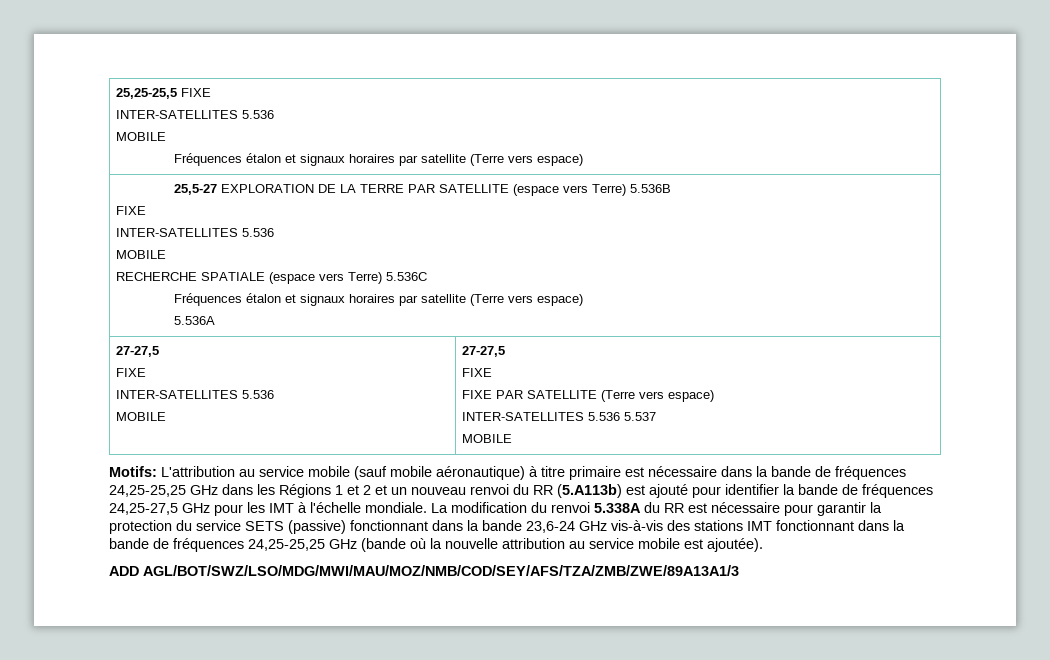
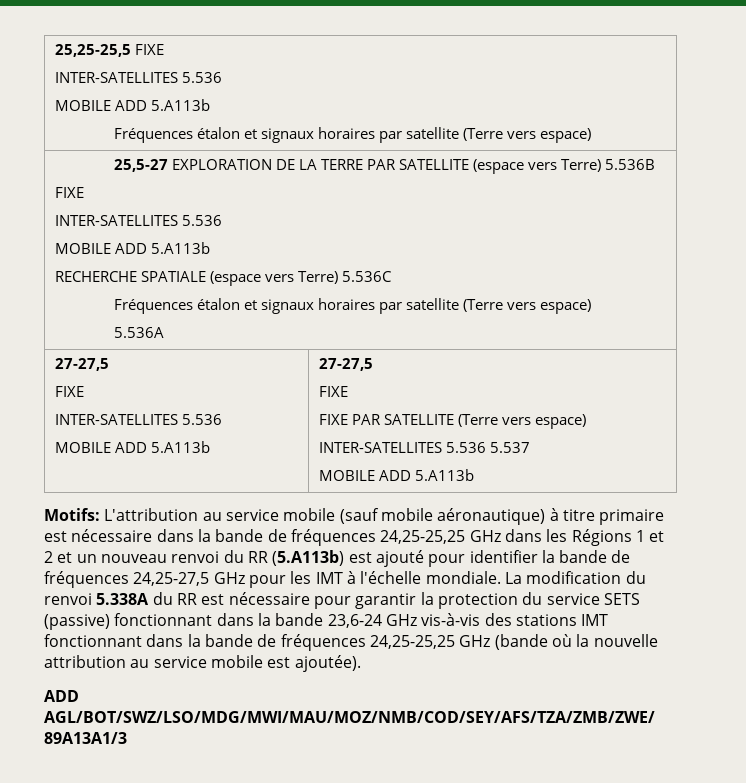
(166, 136) none -> [114,99,210,111] ADD 5.A113b
(166, 254) none -> [114,242,210,254] ADD 5.A113b
(166, 416) none -> [114,441,210,453] ADD 5.A113b
(512, 438) none -> [378,469,474,481] ADD 5.A113b

